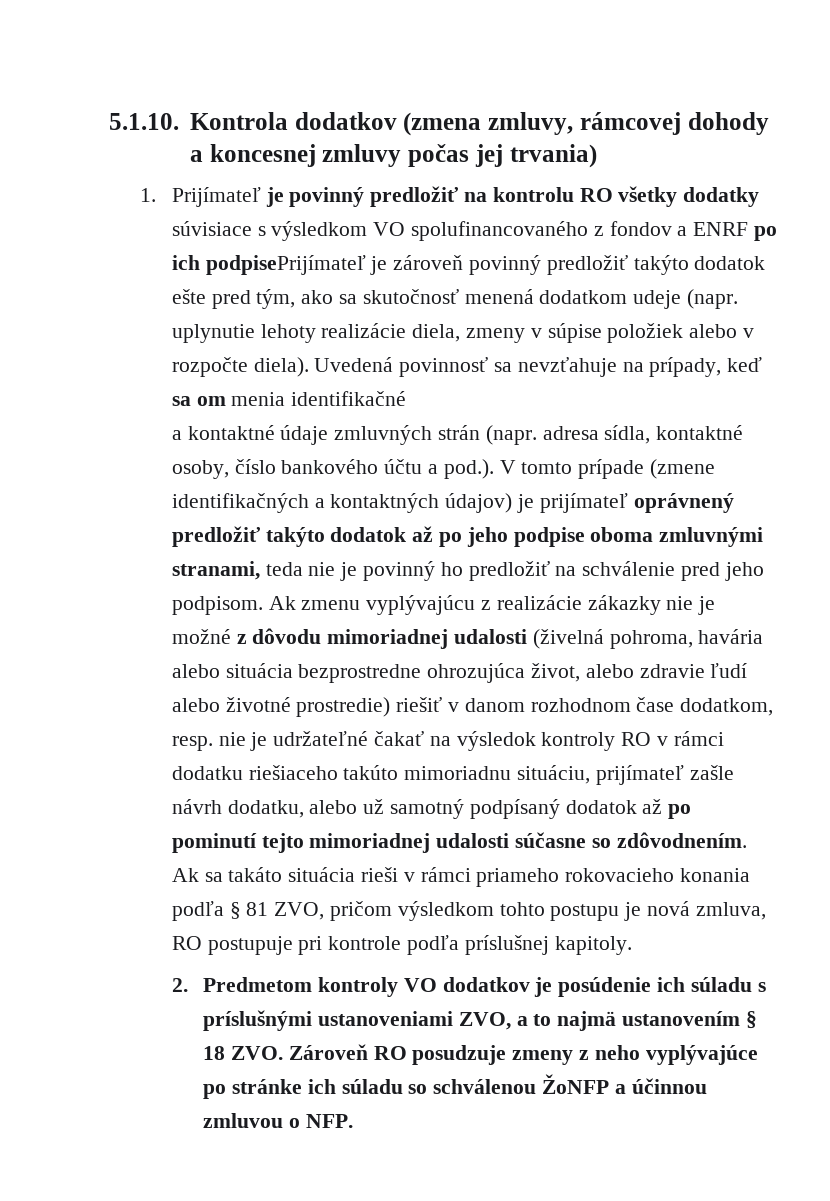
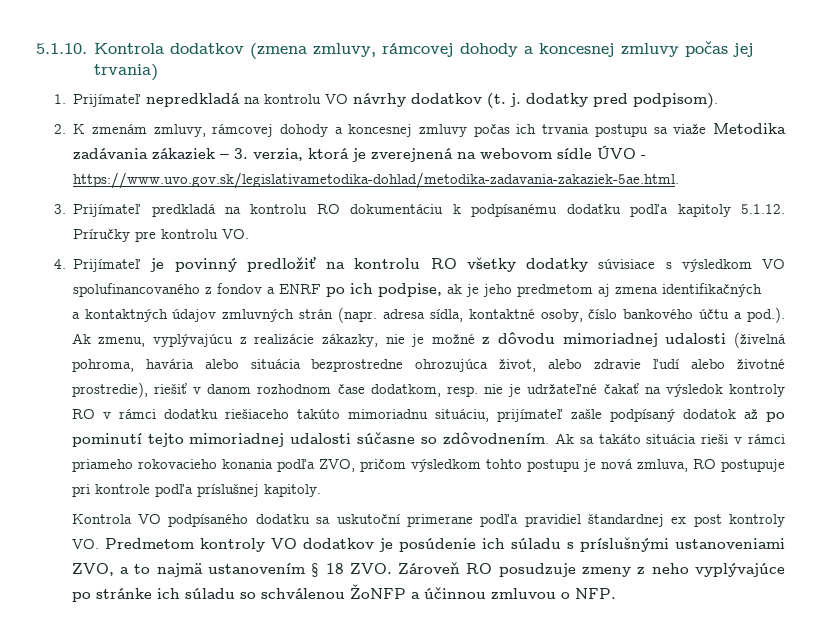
(261, 197) none -> [146,93,719,109] [53,123,786,137] [73,145,647,162] [73,172,680,189] [53,204,785,217] [73,229,250,242] [53,259,142,272] nepredkladá na kontrolu VO návrhy dodatkov (t. j. dodatky pred podpisom). // 2. K zmenám zmluvy, rámcovej dohody a koncesnej zmluvy počas ich trvania postupu sa viaže Metodika zadávania zákaziek – 3. verzia, ktorá je zverejnená na webovom sídle ÚVO - https://www.uvo.gov.sk/legislativametodika-dohlad/metodika-zadavania-zakaziek-5ae.html. // 3. Prijímateľ predkladá na kontrolu RO dokumentáciu k podpísanému dodatku podľa kapitoly 5.1.12. Príručky pre kontrolu VO. // 4. Prijímateľ
[205,255,766,275] [171,289,738,309] [171,323,754,343] [171,357,763,377] [171,391,407,406] [171,425,329,445] podpisePrijímateľ je zároveň povinný predložiť takýto dodatok ešte pred tým, ako sa skutočnosť menená dodatkom udeje (napr. uplynutie lehoty realizácie diela, zmeny v súpise položiek alebo v rozpočte diela). Uvedená povinnosť sa nevzťahuje na prípady, keď sa om menia identifikačné // a kontaktné údaje -> [378,283,763,297] [71,309,217,322] podpise, ak je jeho predmetom aj zmena identifikačných // a kontaktných údajov
[499,459,715,479] [171,493,734,513] [171,526,764,547] [171,561,764,581] [171,596,361,615] V tomto prípade (zmene identifikačných a kontaktných údajov) je prijímateľ oprávnený predložiť takýto dodatok až po jeho podpise oboma zmluvnými stranami, teda nie je povinný ho predložiť na schválenie pred jeho podpisom. Ak zmenu -> [71,333,146,347] Ak zmenu,
[587,595,661,615] zákazky -> [321,334,378,347] zákazky,
[296,697,391,717] prostredie) -> [71,382,148,398] prostredie),
[171,799,464,819] návrh dodatku, alebo už samotný -> (602, 414) none
[229,902,269,919] § 81 -> (315, 465) none
[171,978,188,992] 2. -> [71,514,785,527] [71,539,99,549] Kontrola VO podpísaného dodatku sa uskutoční primerane podľa pravidiel štandardnej ex post kontroly VO.

